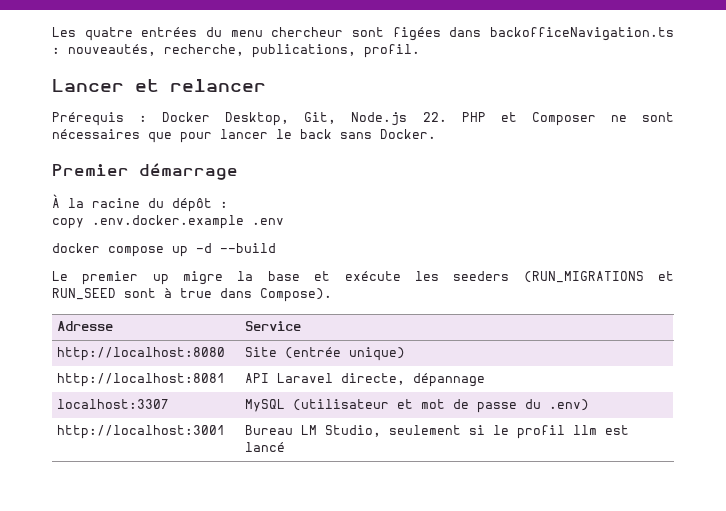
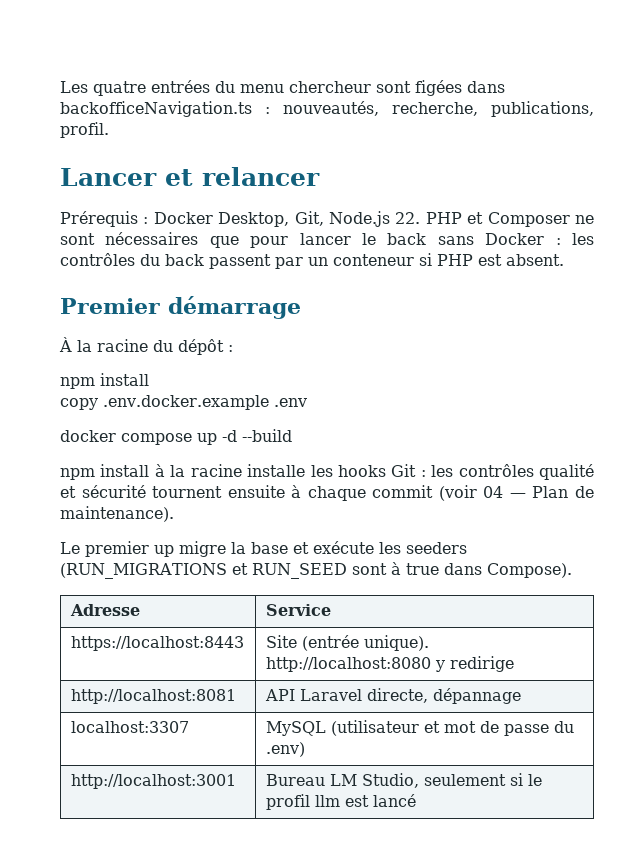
[380,129,436,139] Docker. -> [485,233,594,245] [60,253,564,269] Docker : les contrôles du back passent par un conteneur si PHP est absent.
(228, 204) none -> [60,373,149,389] // npm install
(276, 248) none -> [60,464,595,480] [60,485,594,501] [60,506,174,522] // npm install à la racine installe les hooks Git : les contrôles qualité et sécurité tournent ensuite à chaque commit (voir 04 — Plan de maintenance).
[57,347,226,361] http://localhost:8080 -> [70,636,244,651] https://localhost:8443
[349,347,406,361] unique) -> [363,635,429,651] [265,656,514,672] unique). http://localhost:8080 y redirige

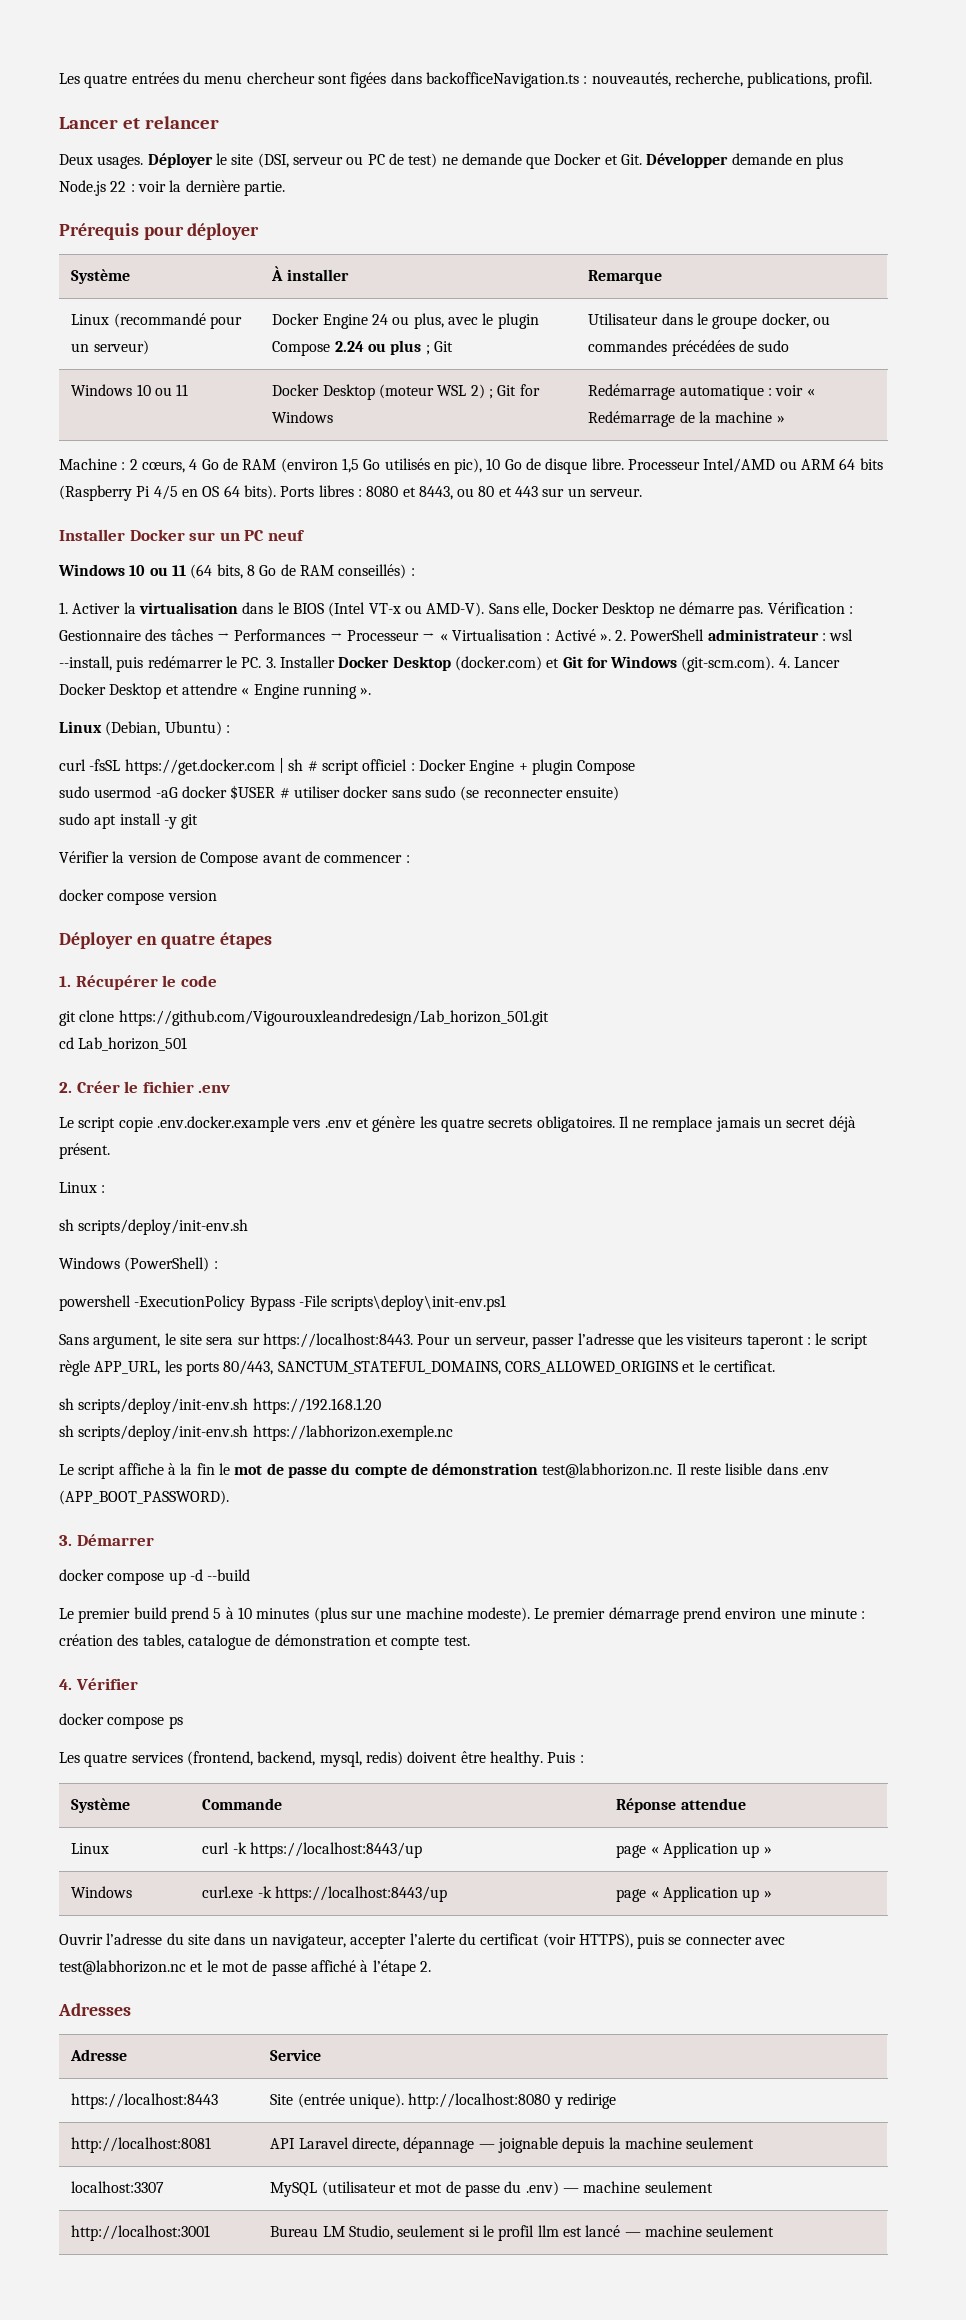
[60,211,594,227] [60,232,594,248] [60,253,564,269] [60,296,301,319] [59,337,233,355] [60,373,149,389] [60,395,307,410] Prérequis : Docker Desktop, Git, Node.js 22. PHP et Composer ne sont nécessaires que pour lancer le back sans Docker : les contrôles du back passent par un conteneur si PHP est absent. // Premier démarrage // À la racine du dépôt : // npm install // copy .env.docker.example .env -> [59,153,844,169] [59,180,285,196] [59,223,260,240] [71,269,131,284] [271,266,349,281] [588,270,663,284] [71,313,243,329] [71,340,149,355] [272,313,539,329] [272,340,454,356] [588,313,831,329] [588,340,790,356] [71,384,189,396] [272,384,540,400] [272,411,334,423] [588,384,815,400] [588,411,785,427] [59,458,883,474] [59,485,643,501] [59,529,305,541] [58,564,415,579] [59,602,854,618] [59,629,854,641] [59,656,841,672] [59,683,372,699] [59,721,230,736] [59,758,636,775] [59,785,619,801] [59,813,199,829] [59,851,410,867] [59,889,217,905] [59,932,273,949] [59,975,217,990] [59,1010,549,1026] [59,1037,188,1051] [59,1081,231,1093] [59,1116,856,1132] [59,1143,110,1159] [59,1182,106,1193] [59,1219,249,1235] [59,1257,218,1272] [59,1295,507,1311] [59,1333,868,1349] [59,1360,775,1376] [59,1398,381,1414] [59,1425,453,1441] [59,1463,830,1479] [59,1490,229,1505] [59,1534,154,1546] Deux usages. Déployer le site (DSI, serveur ou PC de test) ne demande que Docker et Git. Développer demande en plus Node.js 22 : voir la dernière partie. // Prérequis pour déployer // Système | À installer | Remarque // Linux (recommandé pour un serveur) | Docker Engine 24 ou plus, avec le plugin Compose 2.24 ou plus ; Git | Utilisateur dans le groupe docker, ou commandes précédées de sudo // Windows 10 ou 11 | Docker Desktop (moteur WSL 2) ; Git for Windows | Redémarrage automatique : voir « Redémarrage de la machine » // Machine : 2 cœurs, 4 Go de RAM (environ 1,5 Go utilisés en pic), 10 Go de disque libre. Processeur Intel/AMD ou ARM 64 bits (Raspberry Pi 4/5 en OS 64 bits). Ports libres : 8080 et 8443, ou 80 et 443 sur un serveur. // Installer Docker sur un PC neuf // Windows 10 ou 11 (64 bits, 8 Go de RAM conseillés) : // 1. Activer la virtualisation dans le BIOS (Intel VT-x ou AMD-V). Sans elle, Docker Desktop ne démarre pas. Vérification : Gestionnaire des tâches → Performances → Processeur → « Virtualisation : Activé ». 2. PowerShell administrateur : wsl --install, puis redémarrer le PC. 3. Installer Docker Desktop (docker.com) et Git for Windows (git-scm.com). 4. Lancer Docker Desktop et attendre « Engine running ». // Linux (Debian, Ubuntu) : // curl -fsSL https://get.docker.com | sh # script officiel : Docker Engine + plugin Compose // sudo usermod -aG docker $USER # utiliser docker sans sudo (se reconnecter ensuite) // sudo apt install -y git // Vérifier la version de Compose avant de commencer : // docker compose version // Déployer en quatre étapes // 1. Récupérer le code // git clone https://github.com/Vigourouxleandredesign/Lab_horizon_501.git // cd Lab_horizon_501 // 2. Créer le fichier .env // Le script copie .env.docker.example vers .env et génère les quatre secrets obligatoires. Il ne remplace jamais un secret déjà présent. // Linux : // sh scripts/deploy/init-env.sh // Windows (PowerShell) : // powershell -ExecutionPolicy Bypass -File scripts\deploy\init-env.ps1 // Sans argument, le site sera sur https://localhost:8443. Pour un serveur, passer l’adresse que les visiteurs taperont : le script règle APP_URL, les ports 80/443, SANCTUM_STATEFUL_DOMAINS, CORS_ALLOWED_ORIGINS et le certificat. // sh scripts/deploy/init-env.sh https://192.168.1.20 // sh scripts/deploy/init-env.sh https://labhorizon.exemple.nc // Le script affiche à la fin le mot de passe du compte de démonstration test@labhorizon.nc. Il reste lisible dans .env (APP_BOOT_PASSWORD). // 3. Démarrer
[60,464,595,480] [60,485,594,501] [60,506,174,522] [60,541,467,557] [60,562,572,579] npm install à la racine installe les hooks Git : les contrôles qualité et sécurité tournent ensuite à chaque commit (voir 04 — Plan de maintenance). // Le premier up migre la base et exécute les seeders (RUN_MIGRATIONS et RUN_SEED sont à true dans Compose). -> [59,1607,866,1623] [59,1634,470,1650] [59,1678,138,1690] [59,1713,183,1729] [59,1751,584,1767] [71,1798,131,1813] [202,1798,283,1810] [616,1798,746,1813] [71,1843,110,1854] [202,1842,423,1858] [616,1842,772,1858] [71,1886,133,1898] [202,1886,448,1902] [616,1886,772,1902] [59,1933,786,1949] [59,1960,431,1976] [58,2003,131,2016] Le premier build prend 5 à 10 minutes (plus sur une machine modeste). Le premier démarrage prend environ une minute : création des tables, catalogue de démonstration et compte test. // 4. Vérifier // docker compose ps // Les quatre services (frontend, backend, mysql, redis) doivent être healthy. Puis : // Système | Commande | Réponse attendue // Linux | curl -k https://localhost:8443/up | page « Application up » // Windows | curl.exe -k https://localhost:8443/up | page « Application up » // Ouvrir l’adresse du site dans un navigateur, accepter l’alerte du certificat (voir HTTPS), puis se connecter avec test@labhorizon.nc et le mot de passe affiché à l’étape 2. // Adresses
(521, 696) none -> [478,2137,755,2153] — joignable depuis la machine seulement
(305, 749) none -> [563,2181,713,2193] — machine seulement
(416, 800) none -> [624,2225,775,2237] — machine seulement

